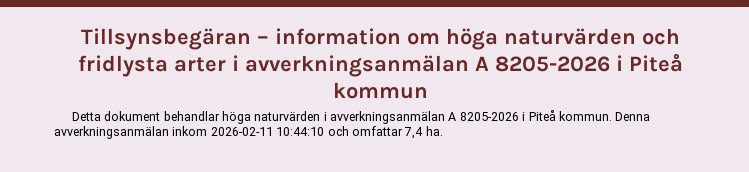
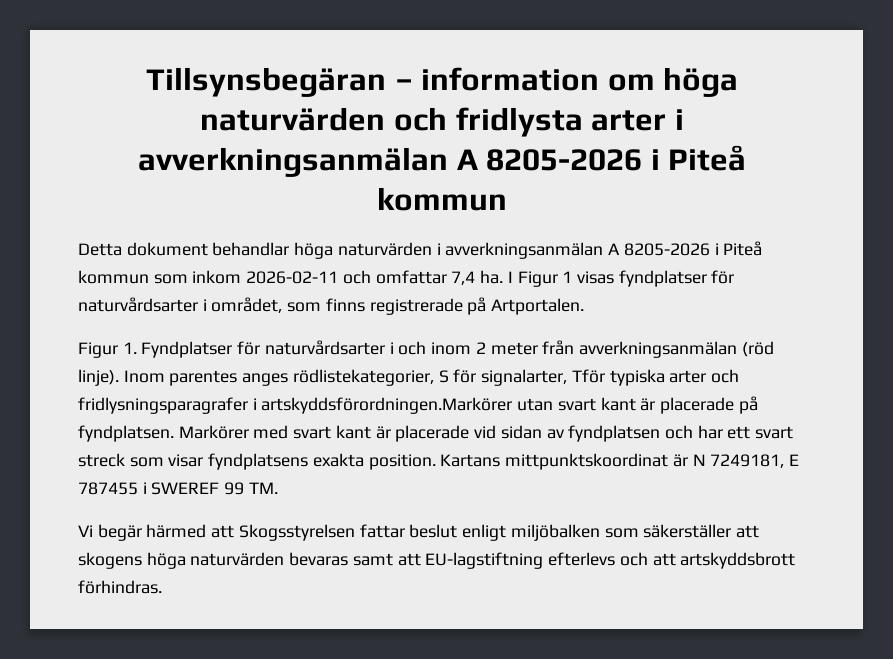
[558,111,651,121] [54,126,169,139] kommun. Denna avverkningsanmälan -> [78,270,188,284] kommun som
[276,127,325,136] 10:44:10 -> (339, 277) none
(443, 131) none -> [507,270,735,287] [78,297,585,315] [78,340,774,358] [78,369,739,386] [78,396,758,414] [78,425,794,442] [78,453,799,470] [78,482,278,495] [78,524,759,541] [78,552,796,569] [78,580,162,594] I Figur 1 visas fyndplatser för naturvårdsarter i området, som finns registrerade på Artportalen. // Figur 1. Fyndplatser för naturvårdsarter i och inom 2 meter från avverkningsanmälan (röd linje). Inom parentes anges rödlistekategorier, S för signalarter, Tför typiska arter och fridlysningsparagrafer i artskyddsförordningen.Markörer utan svart kant är placerade på fyndplatsen. Markörer med svart kant är placerade vid sidan av fyndplatsen och har ett svart streck som visar fyndplatsens exakta position. Kartans mittpunktskoordinat är N 7249181, E 787455 i SWEREF 99 TM. // Vi begär härmed att Skogsstyrelsen fattar beslut enligt miljöbalken som säkerställer att skogens höga naturvärden bevaras samt att EU-lagstiftning efterlevs och att artskyddsbrott förhindras.

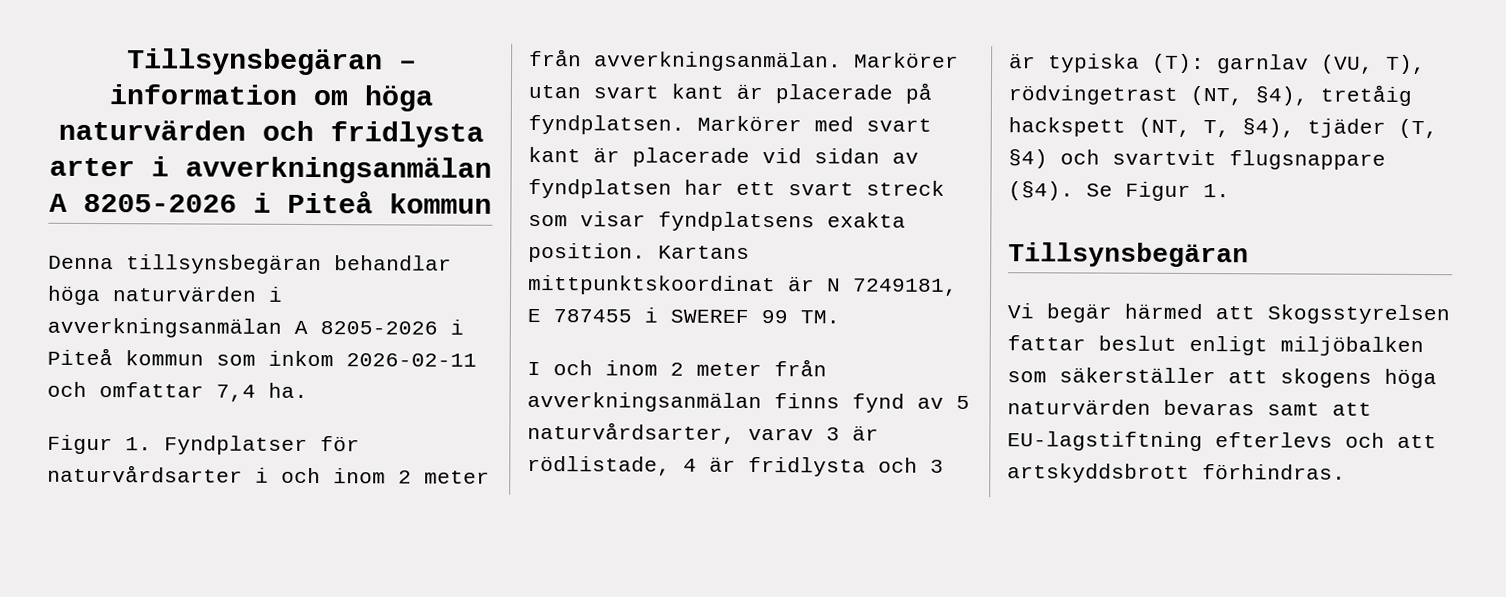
[78,242,208,256] Detta dokument -> [48,254,322,275] Denna tillsynsbegäran
[507,270,735,287] [78,297,585,315] I Figur 1 visas fyndplatser för naturvårdsarter i området, som finns registrerade på Artportalen. -> (308, 390) none
[578,341,774,358] [78,369,739,386] [78,397,513,414] avverkningsanmälan (röd linje). Inom parentes anges rödlistekategorier, S för signalarter, Tför typiska arter och fridlysningsparagrafer i artskyddsförordningen.Markörer -> [594,51,959,72] avverkningsanmälan. Markörer
[664,425,693,439] och -> (672, 188) none
(278, 488) none -> [527,359,827,377] [527,391,970,413] [527,421,879,444] [527,455,944,477] [1009,53,1426,75] [1008,84,1412,106] [1008,117,1438,139] [1008,149,1386,170] [1008,181,1230,201] [1008,242,1249,268] // I och inom 2 meter från avverkningsanmälan finns fynd av 5 naturvårdsarter, varav 3 är rödlistade, 4 är fridlysta och 3 är typiska (T): garnlav (VU, T), rödvingetrast (NT, §4), tretåig hackspett (NT, T, §4), tjäder (T, §4) och svartvit flugsnappare (§4). Se Figur 1. // Tillsynsbegäran

